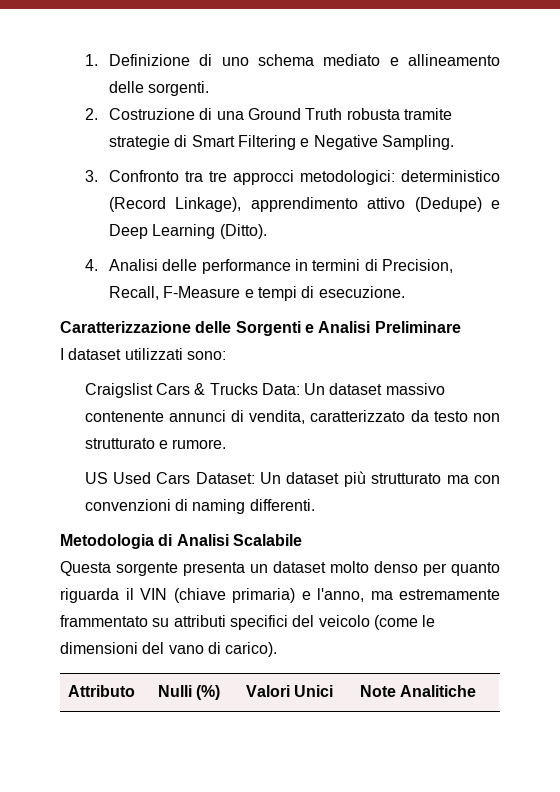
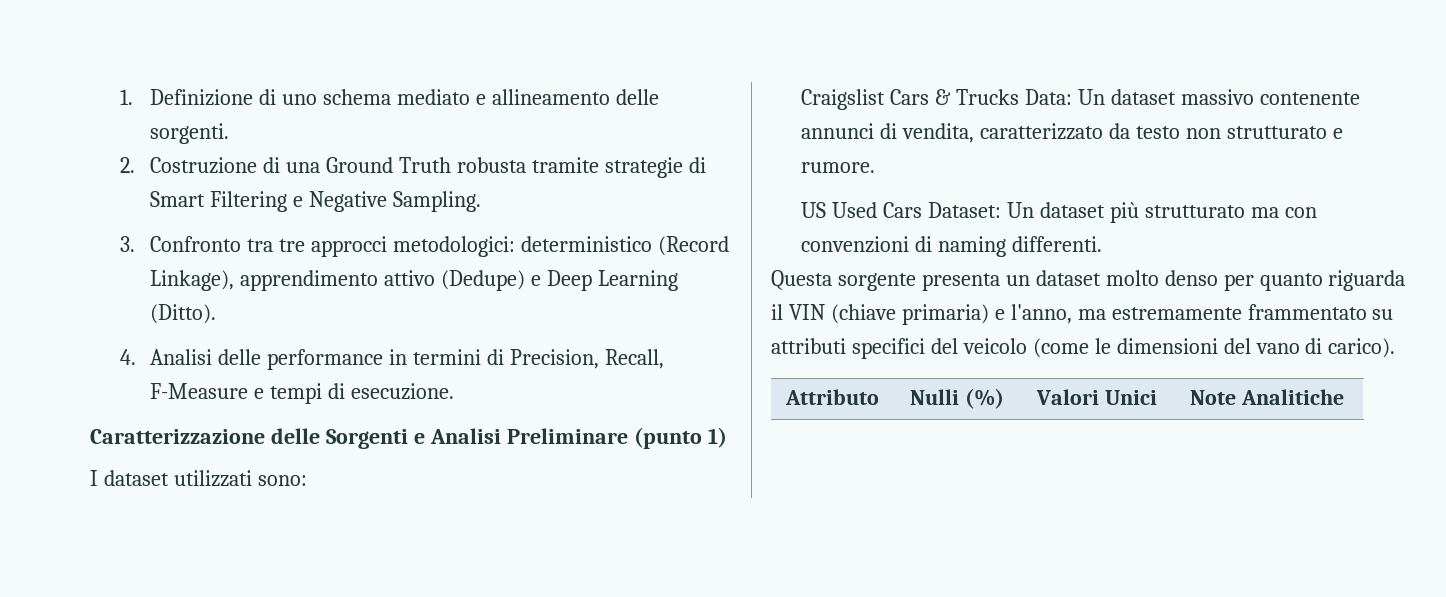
(461, 327) none -> [633,427,727,449] (punto 1)
[60,534,302,549] // Metodologia di Analisi Scalabile -> (1103, 244) none

